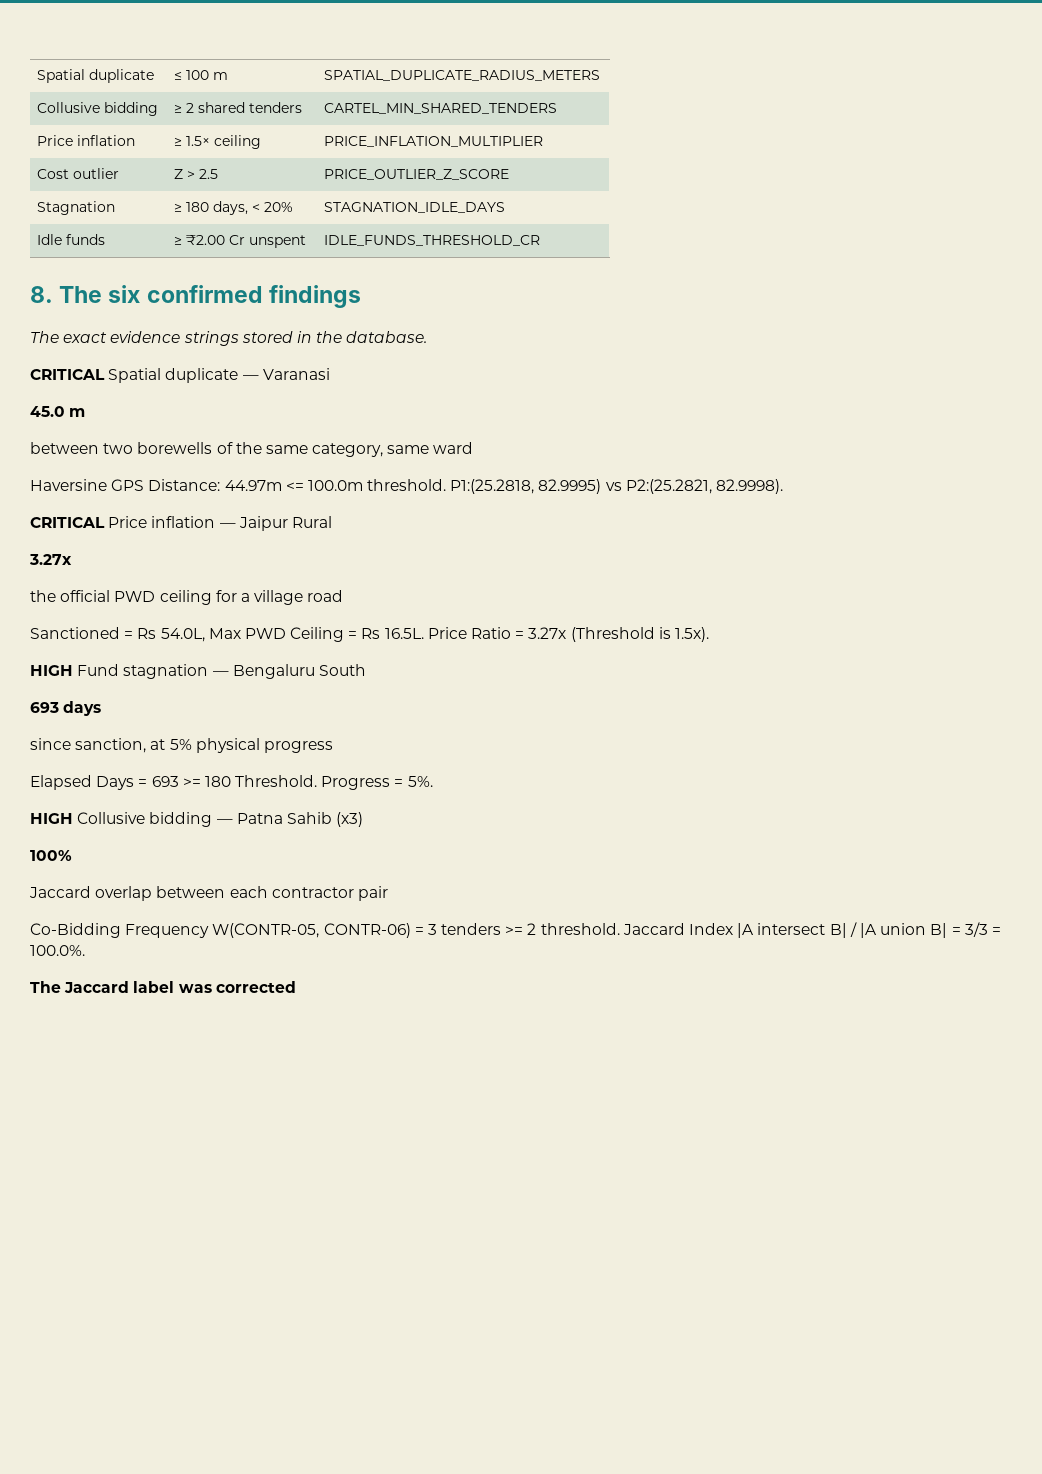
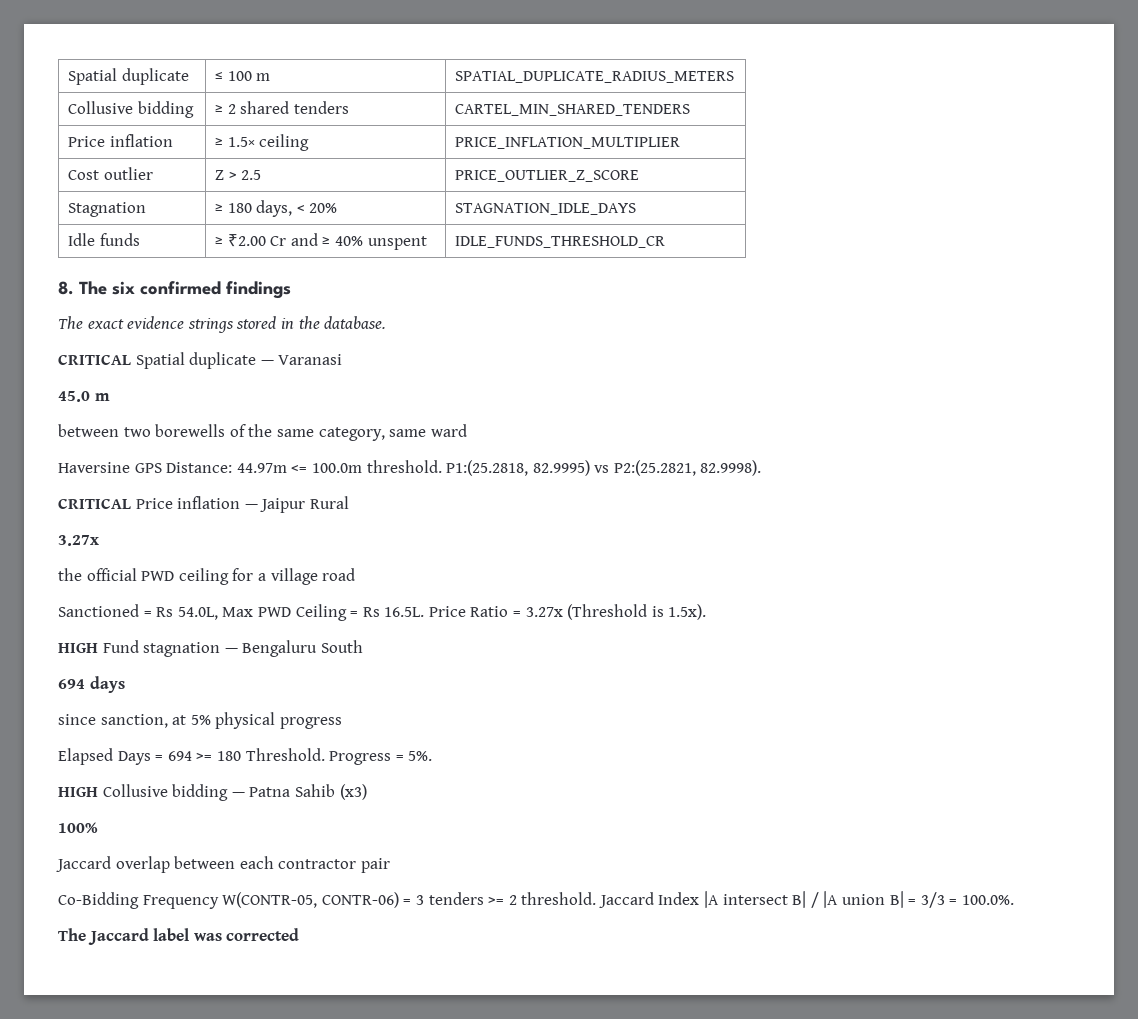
(246, 240) none -> [290,233,364,246] and ≥ 40%
[30,702,59,713] 693 -> [58,679,85,689] 694
[151,776,179,787] 693 -> [167,751,192,761] 694

